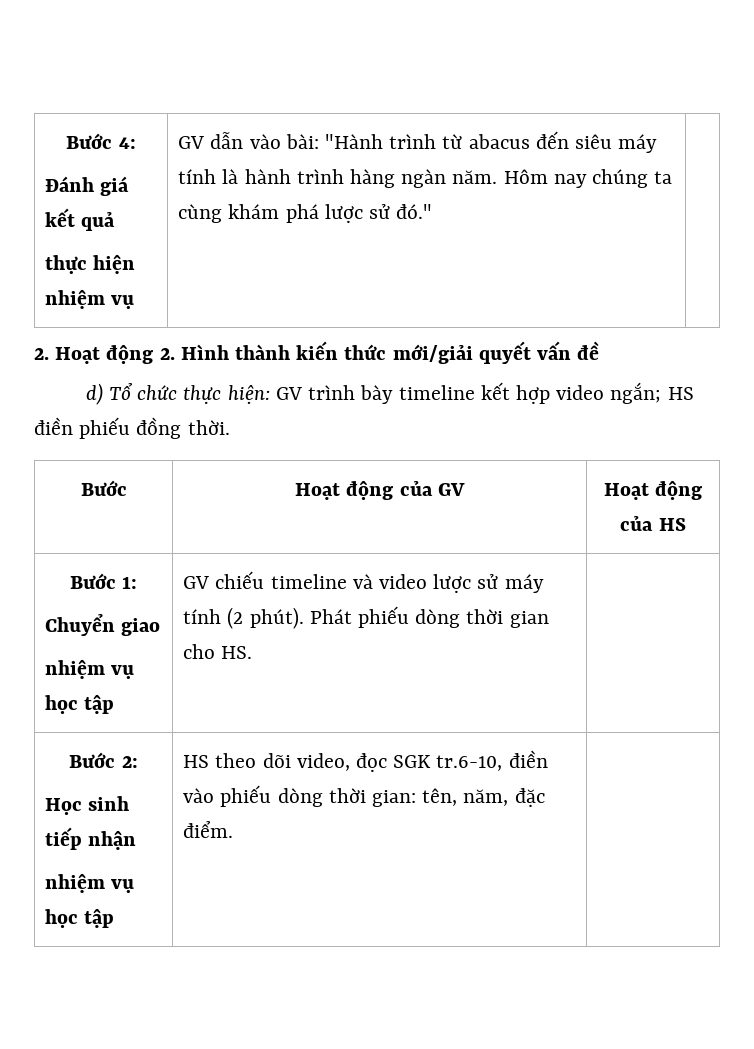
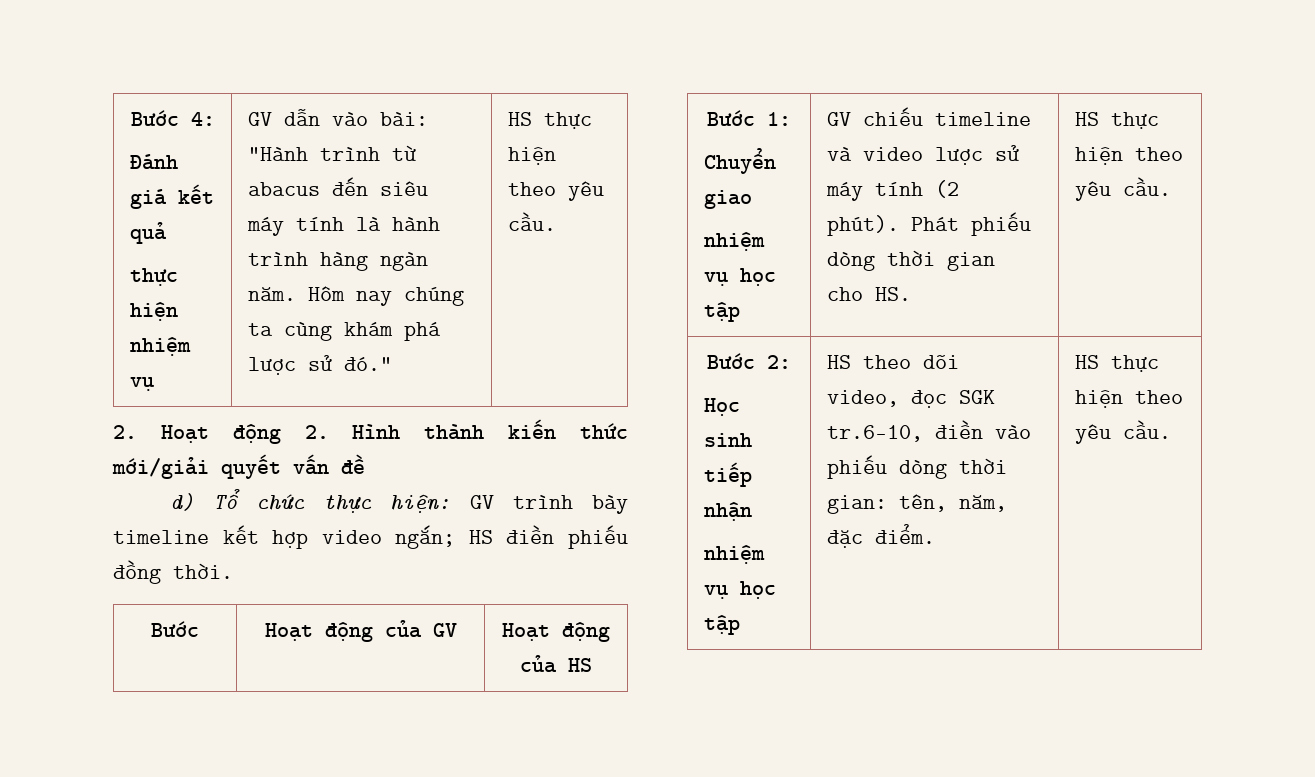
(433, 211) none -> [507,112,592,129] [507,147,556,165] [507,181,604,201] [507,212,556,231] HS thực hiện theo yêu cầu.
(253, 652) none -> [1074,112,1159,129] [1074,147,1183,165] [1074,177,1171,201] HS thực hiện theo yêu cầu.
(234, 829) none -> [1074,355,1159,372] [1074,390,1183,408] [1074,420,1171,444] HS thực hiện theo yêu cầu.

